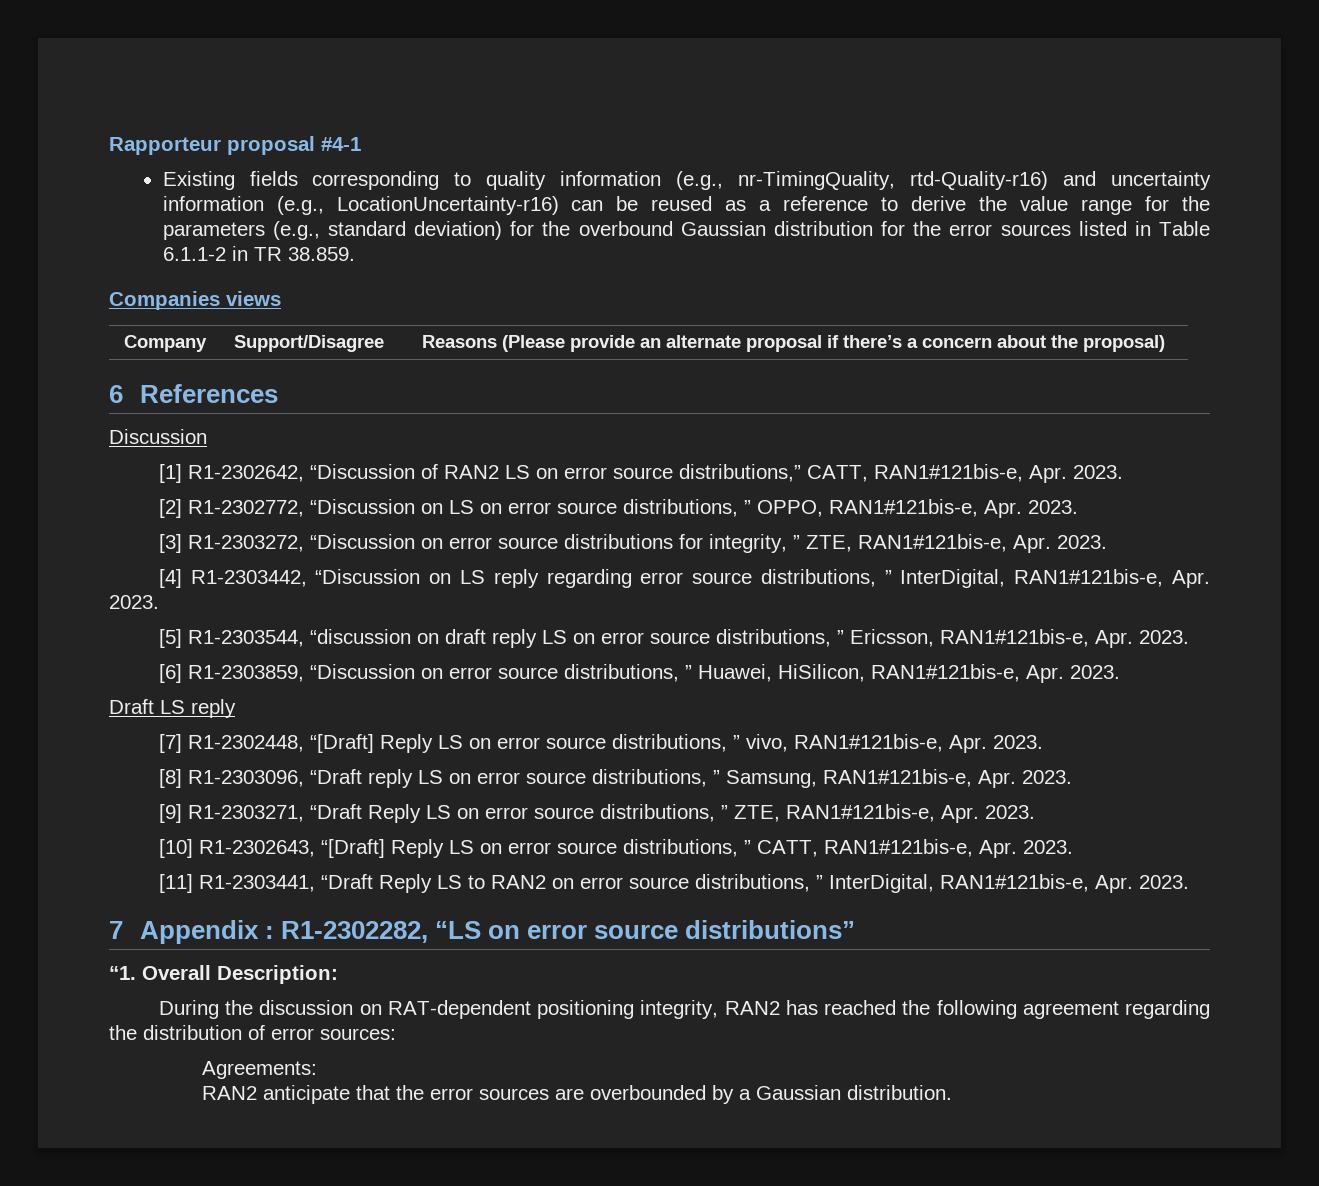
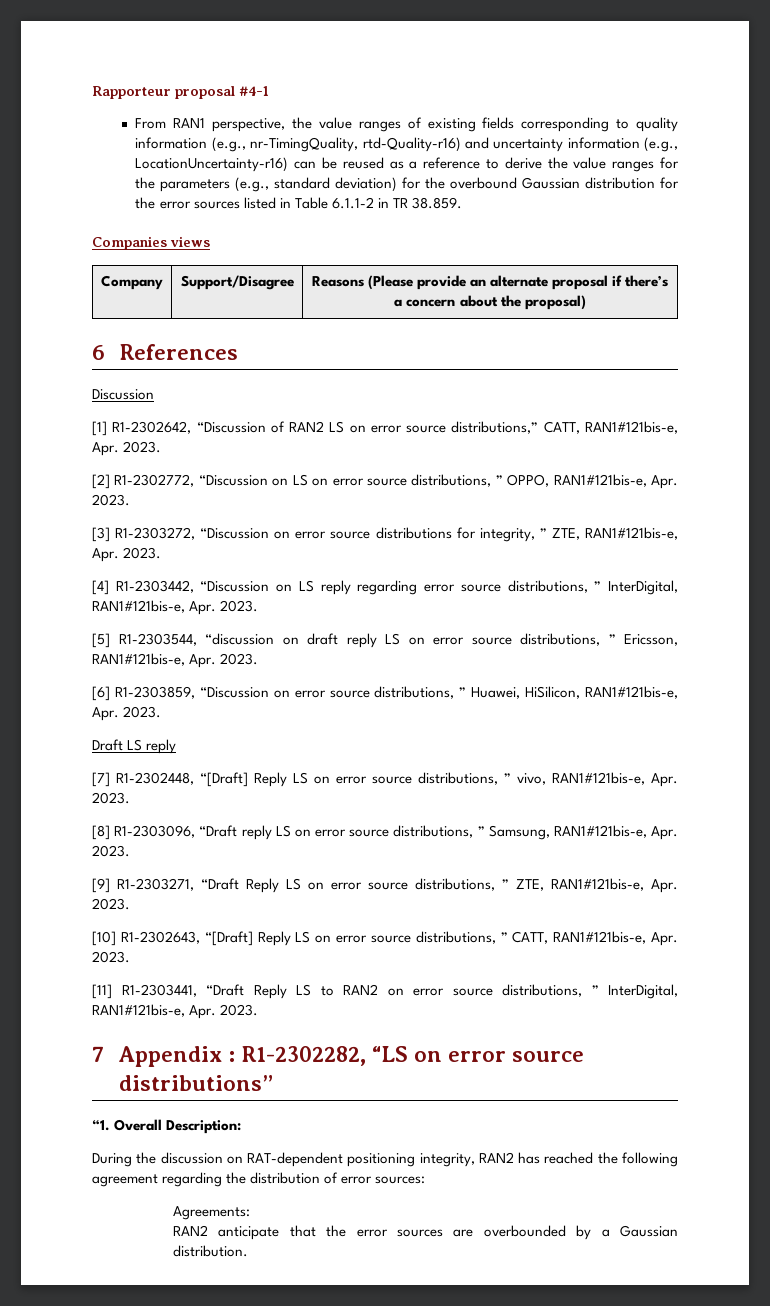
[162,171,235,190] Existing -> [135,117,476,132] From RAN1 perspective, the value ranges of existing
[1081,199,1133,215] range -> [612,161,655,172] ranges

